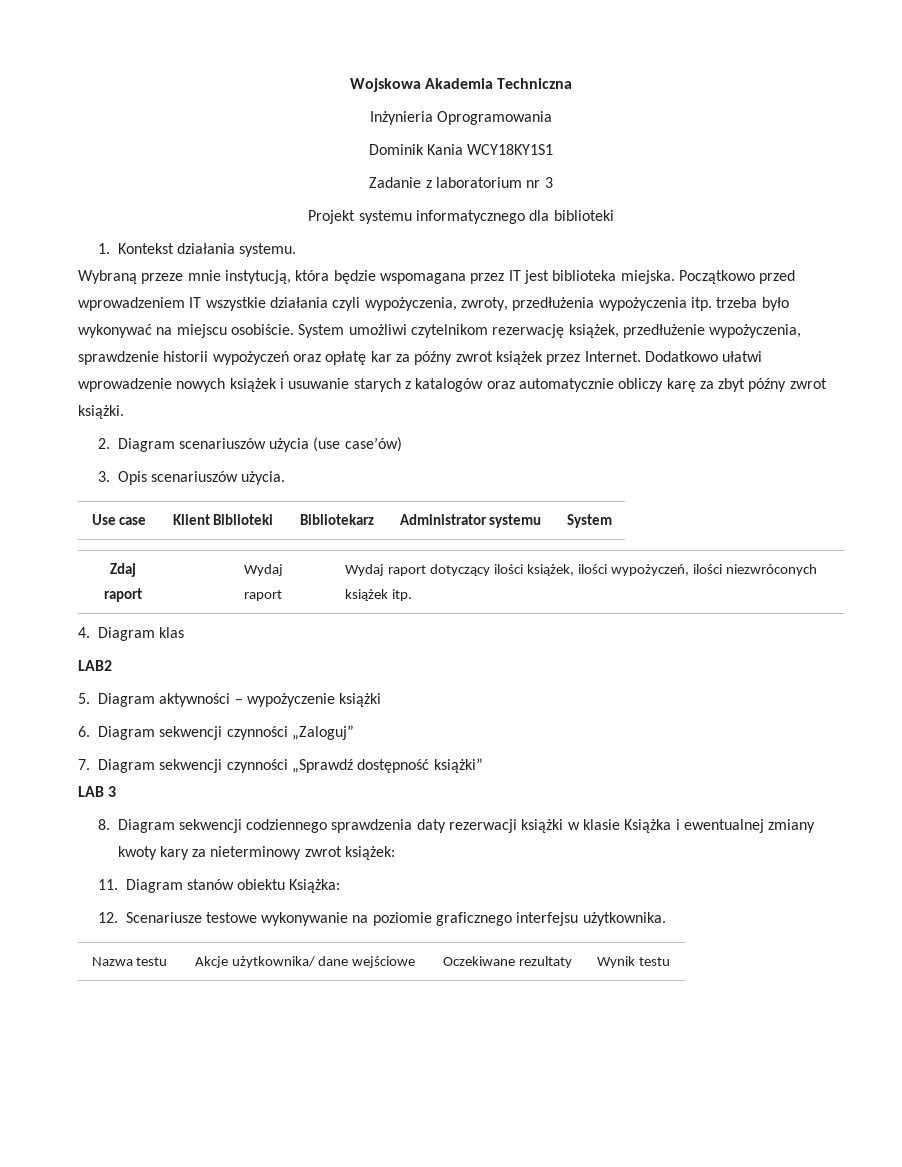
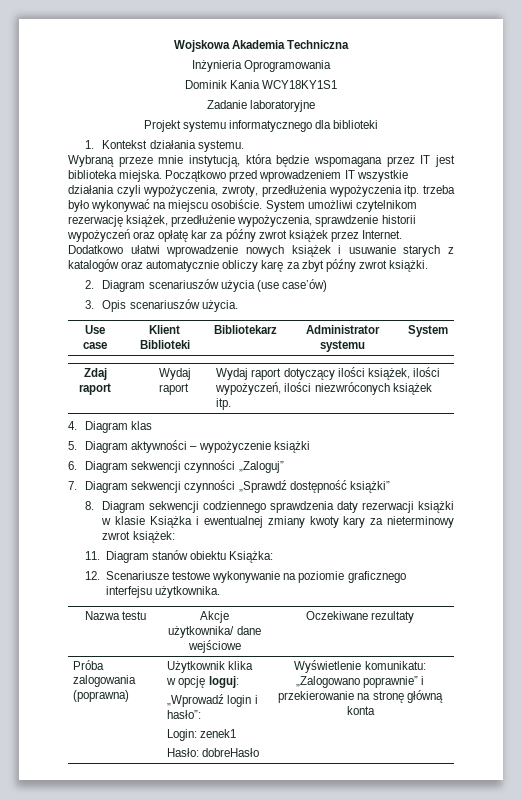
[425,177,553,188] z laboratorium nr 3 -> [250,100,316,112] laboratoryjne
[78,660,112,671] // LAB2 -> (153, 425) none
[78,786,117,797] // LAB 3 -> (390, 487) none
[597,956,671,968] | Wynik testu -> [73,660,105,670] [73,675,137,687] [73,690,130,702] [167,661,254,673] [166,676,239,688] [167,694,258,707] [167,710,202,719] [167,729,237,741] [167,748,260,757] [294,660,426,673] [295,676,425,688] [278,690,443,703] [346,706,375,715] // Próba zalogowania (poprawna) | Użytkownik klika w opcję loguj: // „Wprowadź login i hasło”: // Login: zenek1 // Hasło: dobreHasło | Wyświetlenie komunikatu: „Zalogowano poprawnie” i przekierowanie na stronę główną konta

